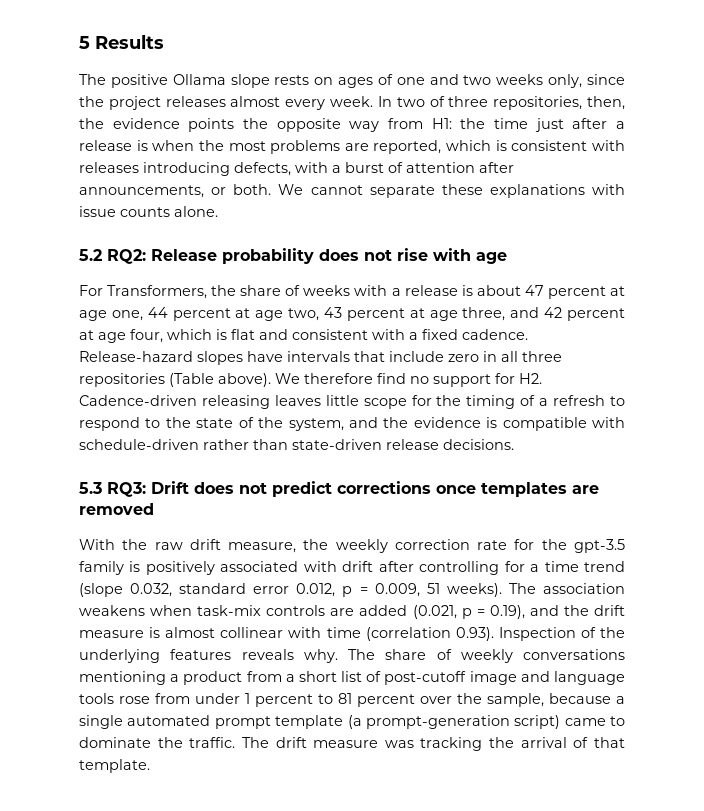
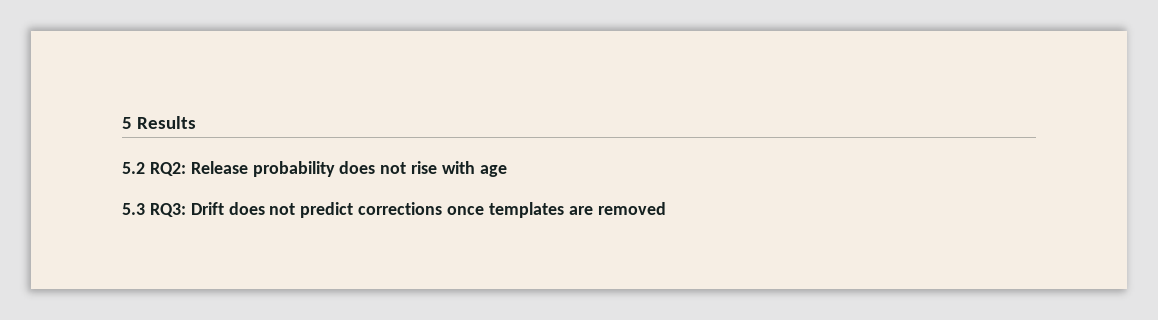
[79,74,626,88] [79,96,625,110] [79,118,626,132] [79,140,625,154] [79,162,514,176] [79,184,625,198] [79,206,218,217] // The positive Ollama slope rests on ages of one and two weeks only, since the project releases almost every week. In two of three repositories, then, the evidence points the opposite way from H1: the time just after a release is when the most problems are reported, which is consistent with releases introducing defects, with a burst of attention after announcements, or both. We cannot separate these explanations with issue counts alone. -> (196, 122) none
[79,285,626,299] [79,307,625,321] [79,329,528,343] [79,351,562,365] [79,373,542,387] [79,395,626,409] [79,417,626,431] [79,439,514,450] // For Transformers, the share of weeks with a release is about 47 percent at age one, 44 percent at age two, 43 percent at age three, and 42 percent at age four, which is flat and consistent with a fixed cadence. Release-hazard slopes have intervals that include zero in all three repositories (Table above). We therefore find no support for H2. Cadence-driven releasing leaves little scope for the timing of a refresh to respond to the state of the system, and the evidence is compatible with schedule-driven rather than state-driven release decisions. -> (507, 171) none
[79,539,625,553] [79,561,625,575] [79,583,625,597] [79,605,625,619] [79,627,626,641] [79,649,625,663] [79,671,625,685] [79,693,625,707] [79,715,625,729] [79,737,625,751] [79,759,150,773] // With the raw drift measure, the weekly correction rate for the gpt-3.5 family is positively associated with drift after controlling for a time trend (slope 0.032, standard error 0.012, p = 0.009, 51 weeks). The association weakens when task-mix controls are added (0.021, p = 0.19), and the drift measure is almost collinear with time (correlation 0.93). Inspection of the underlying features reveals why. The share of weekly conversations mentioning a product from a short list of post-cutoff image and language tools rose from under 1 percent to 81 percent over the sample, because a single automated prompt template (a prompt-generation script) came to dominate the traffic. The drift measure was tracking the arrival of that template. -> (666, 208) none

